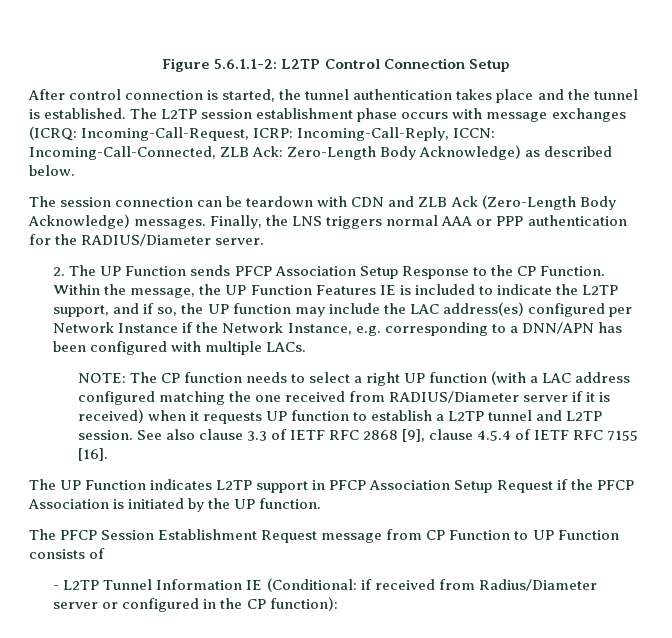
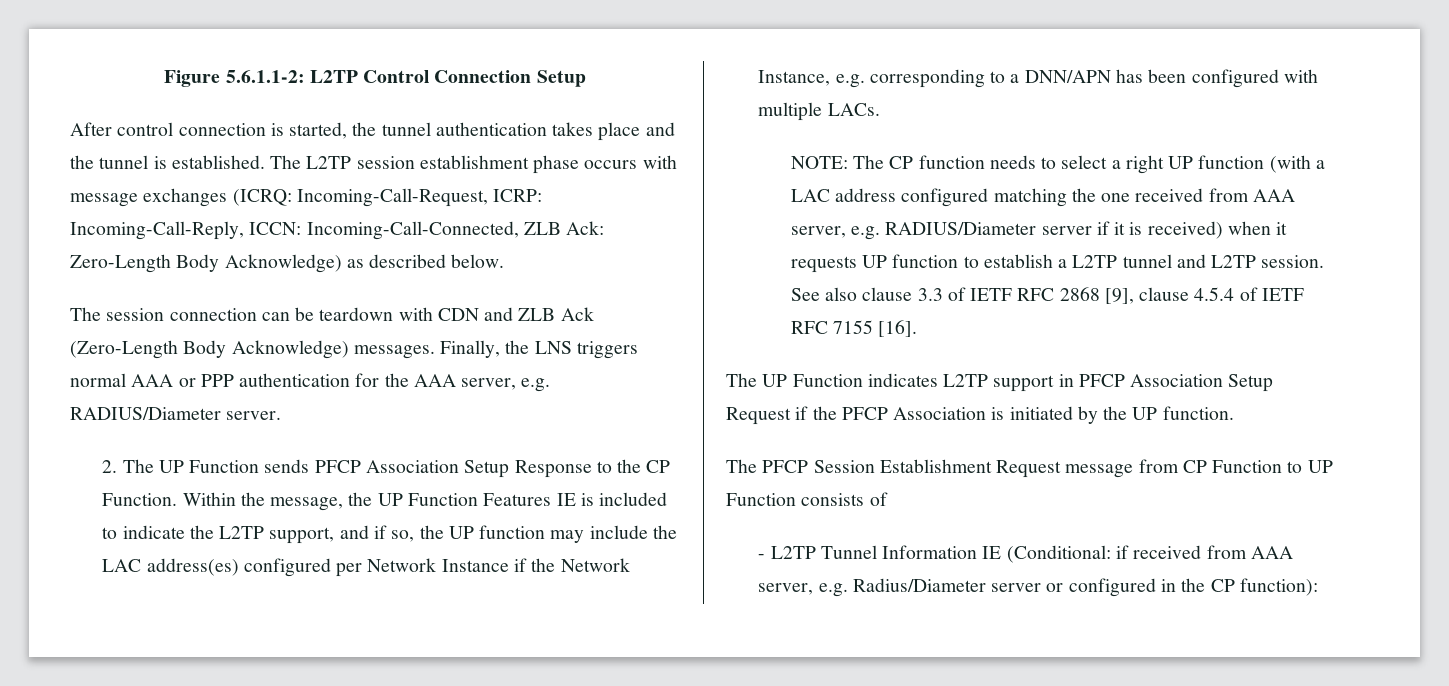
(78, 239) none -> [413,374,551,392] AAA server, e.g.
(385, 396) none -> [1252,189,1295,202] [790,226,881,240] AAA server, e.g.
(475, 584) none -> [1250,546,1293,559] [758,583,848,597] AAA server, e.g.

